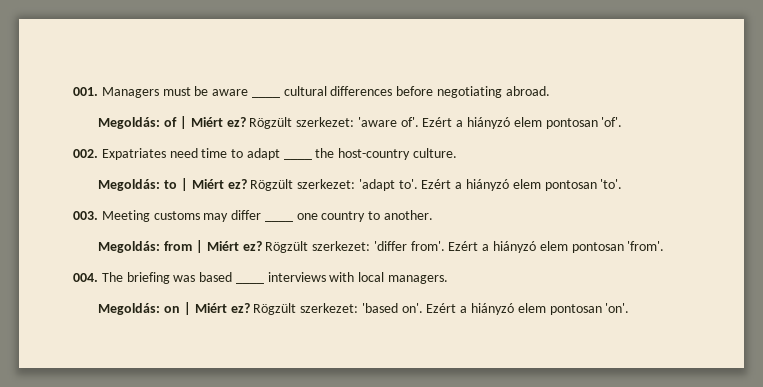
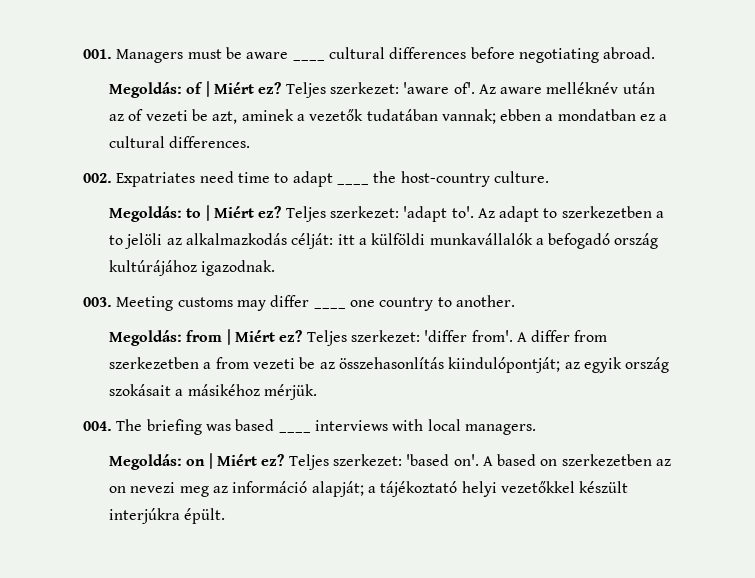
[249,117,293,129] Rögzült -> [285,82,326,98] Teljes
[422,117,623,129] Ezért a hiányzó elem pontosan 'of'. -> [478,82,655,94] [108,109,668,124] [108,136,251,148] Az aware melléknév után az of vezeti be azt, aminek a vezetők tudatában vannak; ebben a mondatban ez a cultural differences.
[250,179,294,191] Rögzült -> [285,206,326,222] Teljes
[421,179,623,191] Ezért a hiányzó elem pontosan 'to'. -> [477,206,665,222] [108,233,659,249] [108,260,276,276] Az adapt to szerkezetben a to jelöli az alkalmazkodás célját: itt a külföldi munkavállalók a befogadó ország kultúrájához igazodnak.
[265,241,309,253] Rögzült -> [306,330,347,346] Teljes
[448,241,665,253] Ezért a hiányzó elem pontosan 'from'. -> [516,330,608,342] [108,357,670,373] [108,384,317,400] A differ from szerkezetben a from vezeti be az összehasonlítás kiindulópontját; az egyik ország szokásait a másikéhoz mérjük.
[253,303,297,315] Rögzült -> [288,454,329,470] Teljes
[426,303,630,315] Ezért a hiányzó elem pontosan 'on'. -> [482,454,672,466] [108,481,629,497] [108,508,226,524] A based on szerkezetben az on nevezi meg az információ alapját; a tájékoztató helyi vezetőkkel készült interjúkra épült.

